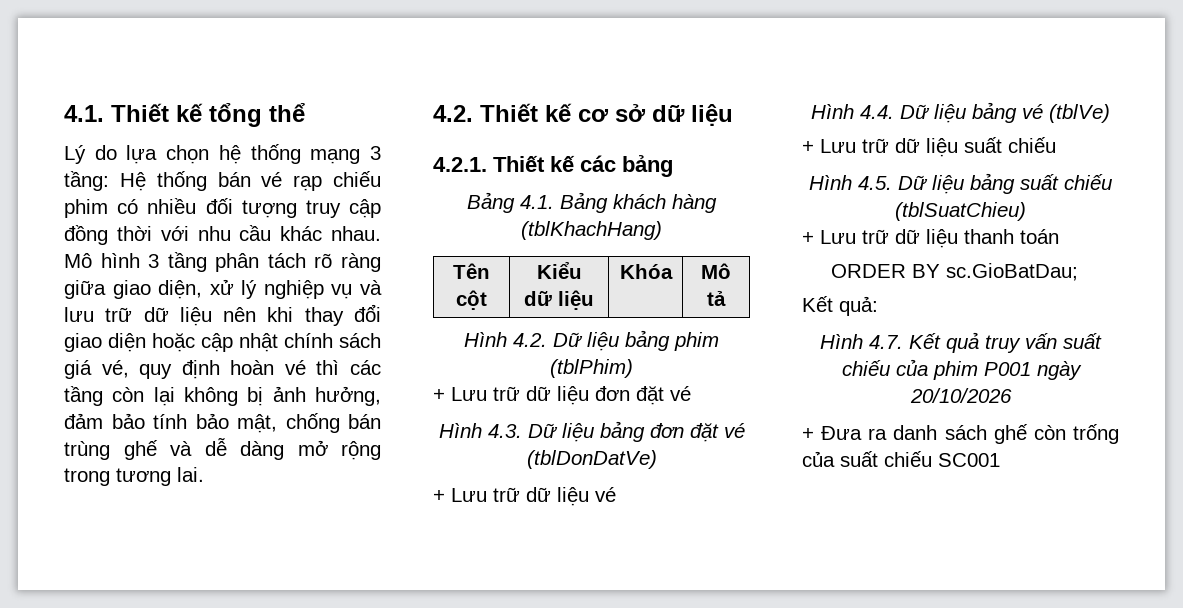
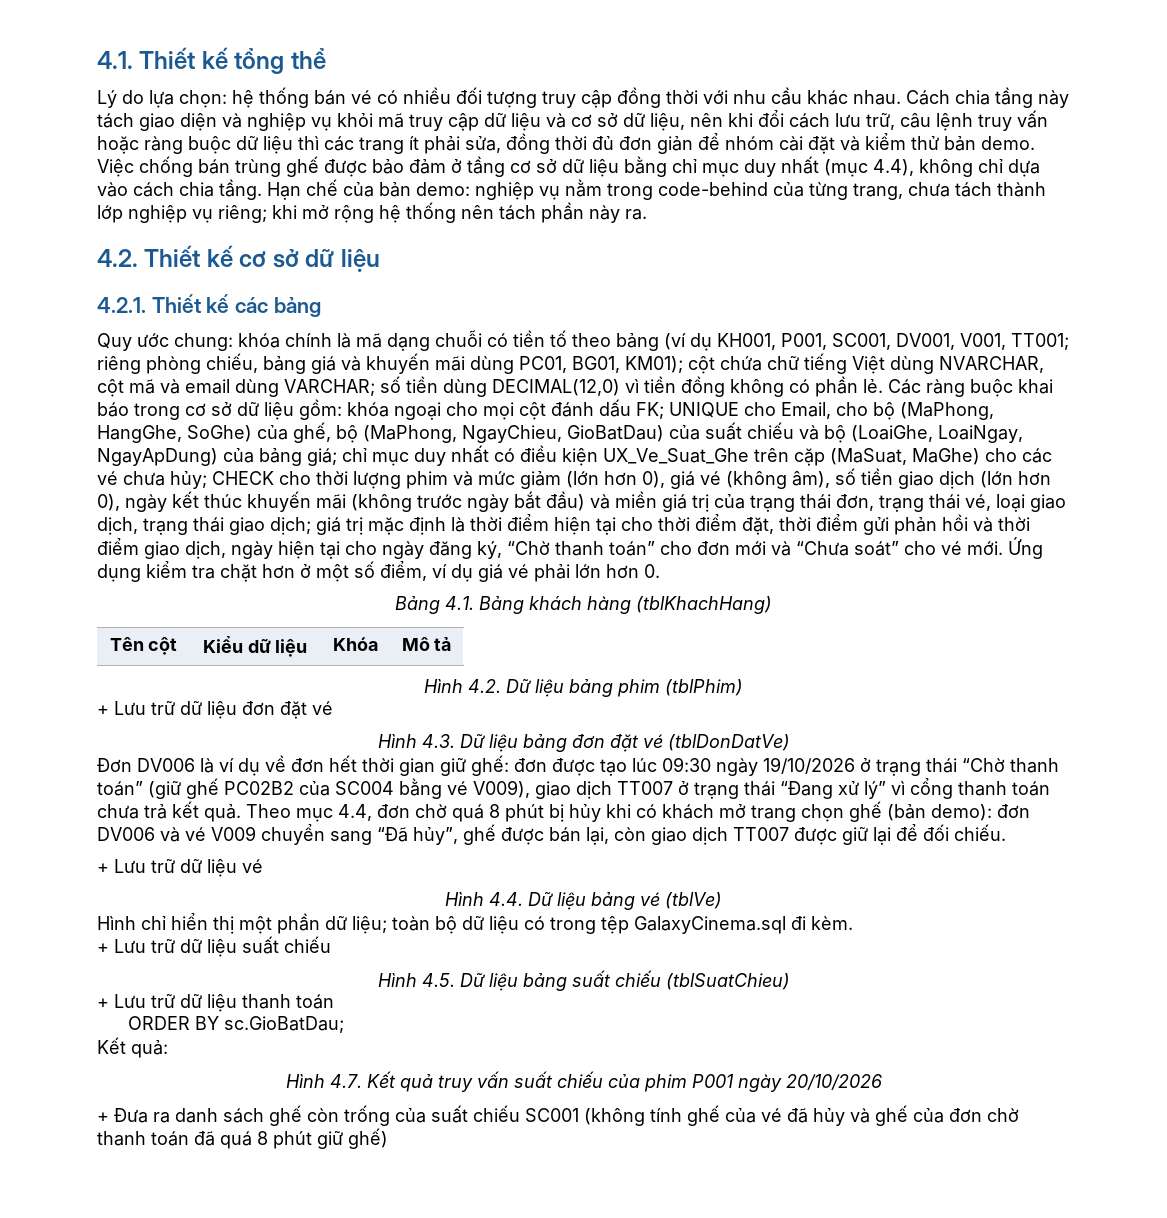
[166,144,382,164] [64,171,381,191] [64,199,108,218] chọn hệ thống mạng 3 tầng: Hệ thống bán vé rạp chiếu phim -> [179,87,372,108] chọn: hệ thống bán vé
[64,252,381,272] [64,279,382,299] [64,304,381,326] [64,333,381,352] [64,360,381,379] [64,386,381,406] [64,413,381,433] [64,438,381,460] [64,467,204,486] Mô hình 3 tầng phân tách rõ ràng giữa giao diện, xử lý nghiệp vụ và lưu trữ dữ liệu nên khi thay đổi giao diện hoặc cập nhật chính sách giá vé, quy định hoàn vé thì các tầng còn lại không bị ảnh hưởng, đảm bảo tính bảo mật, chống bán trùng ghế và dễ dàng mở rộng trong tương lai. -> [906,87,1069,108] [97,110,1048,131] [97,133,1035,154] [97,156,1040,177] [97,179,1046,200] [97,202,647,223] Cách chia tầng này tách giao diện và nghiệp vụ khỏi mã truy cập dữ liệu và cơ sở dữ liệu, nên khi đổi cách lưu trữ, câu lệnh truy vấn hoặc ràng buộc dữ liệu thì các trang ít phải sửa, đồng thời đủ đơn giản để nhóm cài đặt và kiểm thử bản demo. Việc chống bán trùng ghế được bảo đảm ở tầng cơ sở dữ liệu bằng chỉ mục duy nhất (mục 4.4), không chỉ dựa vào cách chia tầng. Hạn chế của bản demo: nghiệp vụ nằm trong code-behind của từng trang, chưa tách thành lớp nghiệp vụ riêng; khi mở rộng hệ thống nên tách phần này ra.
(673, 166) none -> [97,330,1069,351] [97,353,1044,374] [97,376,1053,397] [97,399,994,420] [97,422,1023,443] [97,445,1052,466] [97,468,1051,489] [97,491,1066,512] [97,514,1030,535] [97,537,1043,559] [97,561,660,582] // Quy ước chung: khóa chính là mã dạng chuỗi có tiền tố theo bảng (ví dụ KH001, P001, SC001, DV001, V001, TT001; riêng phòng chiếu, bảng giá và khuyến mãi dùng PC01, BG01, KM01); cột chứa chữ tiếng Việt dùng NVARCHAR, cột mã và email dùng VARCHAR; số tiền dùng DECIMAL(12,0) vì tiền đồng không có phần lẻ. Các ràng buộc khai báo trong cơ sở dữ liệu gồm: khóa ngoại cho mọi cột đánh dấu FK; UNIQUE cho Email, cho bộ (MaPhong, HangGhe, SoGhe) của ghế, bộ (MaPhong, NgayChieu, GioBatDau) của suất chiếu và bộ (LoaiGhe, LoaiNgay, NgayApDung) của bảng giá; chỉ mục duy nhất có điều kiện UX_Ve_Suat_Ghe trên cặp (MaSuat, MaGhe) cho các vé chưa hủy; CHECK cho thời lượng phim và mức giảm (lớn hơn 0), giá vé (không âm), số tiền giao dịch (lớn hơn 0), ngày kết thúc khuyến mãi (không trước ngày bắt đầu) và miền giá trị của trạng thái đơn, trạng thái vé, loại giao dịch, trạng thái giao dịch; giá trị mặc định là thời điểm hiện tại cho thời điểm đặt, thời điểm gửi phản hồi và thời điểm giao dịch, ngày hiện tại cho ngày đăng ký, “Chờ thanh toán” cho đơn mới và “Chưa soát” cho vé mới. Ứng dụng kiểm tra chặt hơn ở một số điểm, ví dụ giá vé phải lớn hơn 0.
(657, 459) none -> [97,755,1059,776] [97,778,1050,799] [97,801,1030,822] [97,824,1006,845] // Đơn DV006 là ví dụ về đơn hết thời gian giữ ghế: đơn được tạo lúc 09:30 ngày 19/10/2026 ở trạng thái “Chờ thanh toán” (giữ ghế PC02B2 của SC004 bằng vé V009), giao dịch TT007 ở trạng thái “Đang xử lý” vì cổng thanh toán chưa trả kết quả. Theo mục 4.4, đơn chờ quá 8 phút bị hủy khi có khách mở trang chọn ghế (bản demo): đơn DV006 và vé V009 chuyển sang “Đã hủy”, ghế được bán lại, còn giao dịch TT007 được giữ lại để đối chiếu.
(1110, 113) none -> [97,913,853,934] // Hình chỉ hiển thị một phần dữ liệu; toàn bộ dữ liệu có trong tệp GalaxyCinema.sql đi kèm.
(1000, 460) none -> [584,1105,1019,1126] [97,1128,388,1149] (không tính ghế của vé đã hủy và ghế của đơn chờ thanh toán đã quá 8 phút giữ ghế)

